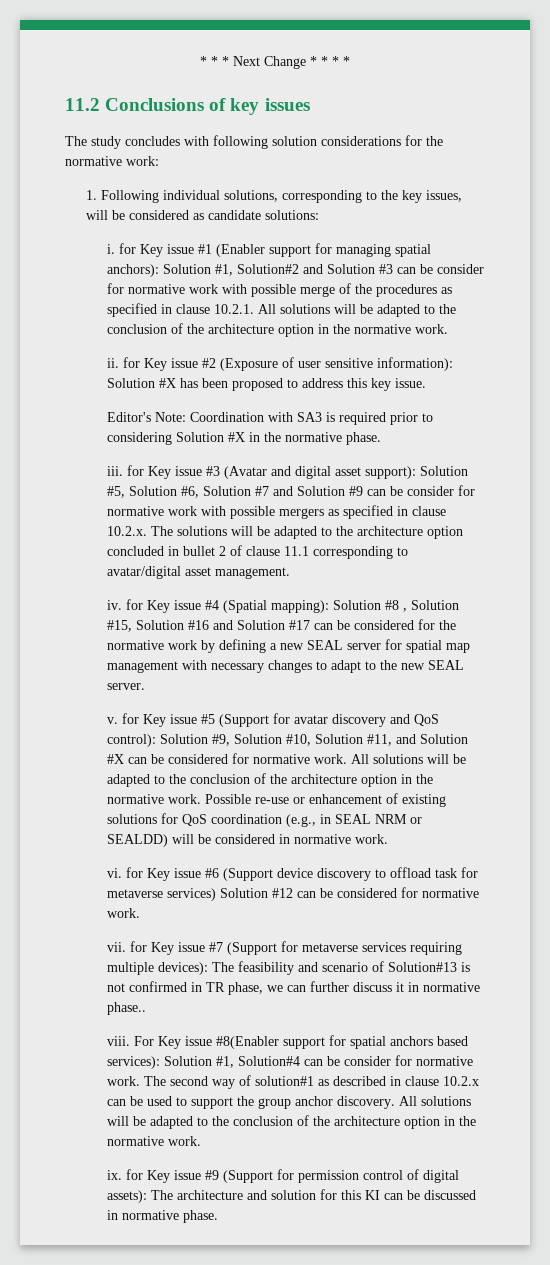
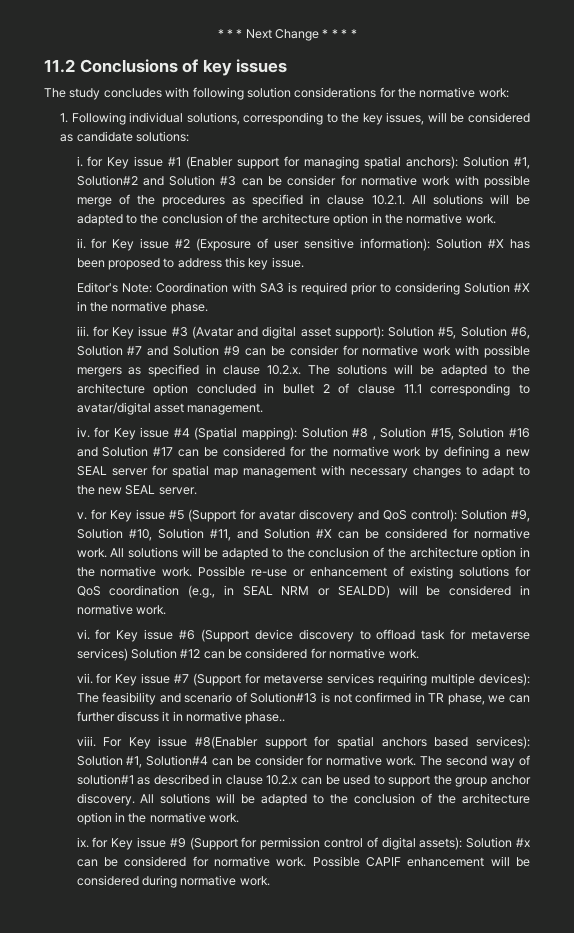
[151,1189,477,1200] [107,1210,219,1223] The architecture and solution for this KI can be discussed in normative phase. -> [466,837,531,848] [76,856,530,867] [76,875,270,888] Solution #x can be considered for normative work. Possible CAPIF enhancement will be considered during normative work.

